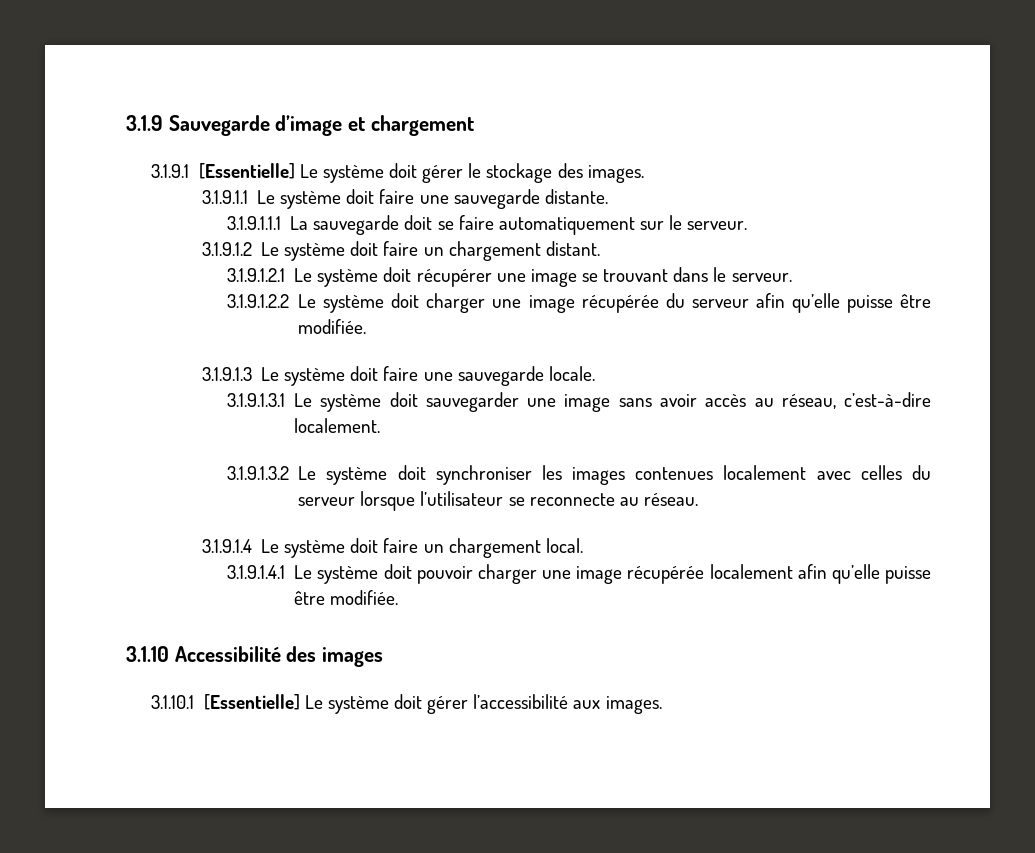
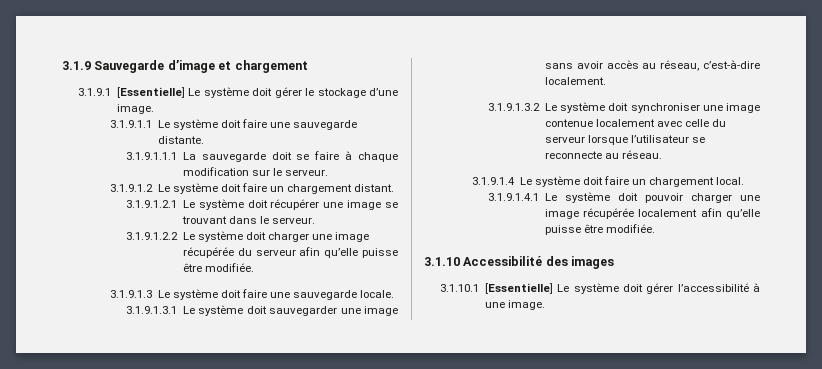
[557,163,644,183] des images. -> [369,88,398,96] [116,104,154,114] d’une image.
[498,217,635,235] automatiquement -> [345,151,398,162] [182,167,249,176] à chaque modification
[541,465,714,485] les images contenues -> [702,103,760,113] [544,119,593,127] une image contenue
[860,465,902,480] celles -> [685,119,710,127] celle
[573,696,662,714] aux images. -> [753,283,760,292] [484,300,545,310] à une image.

